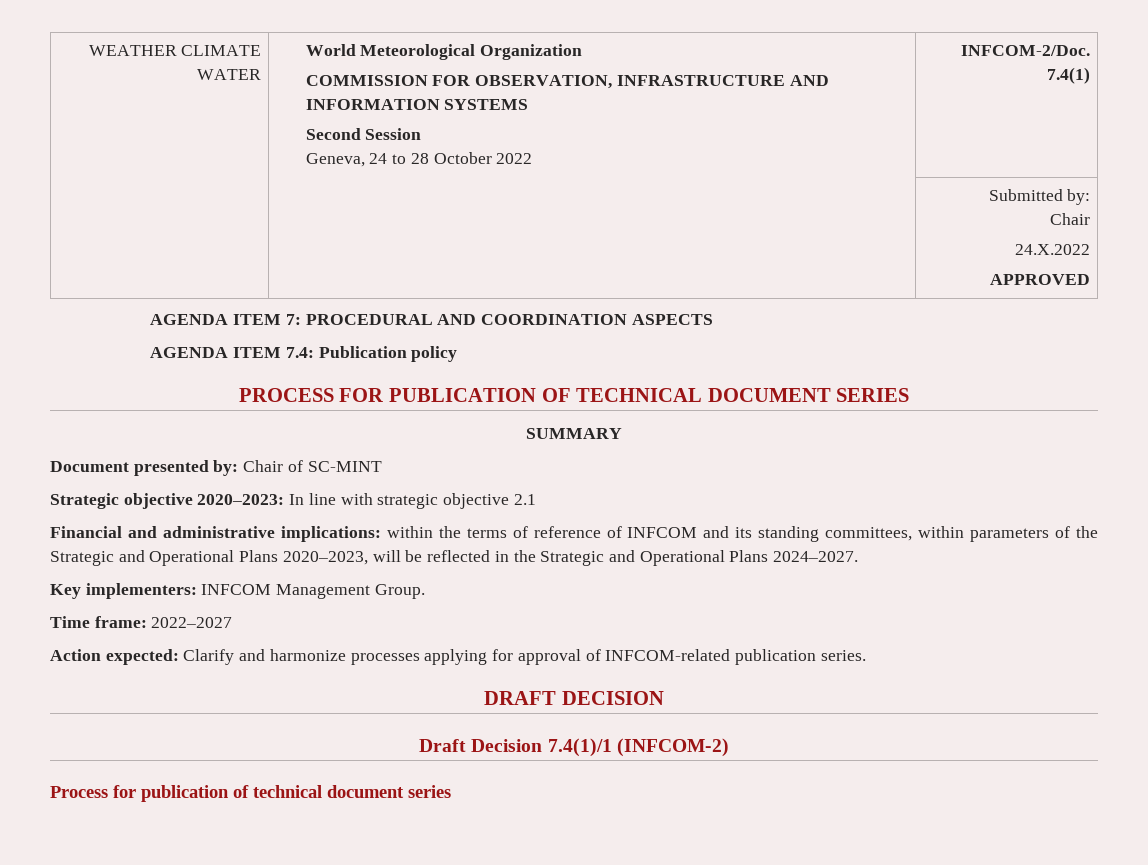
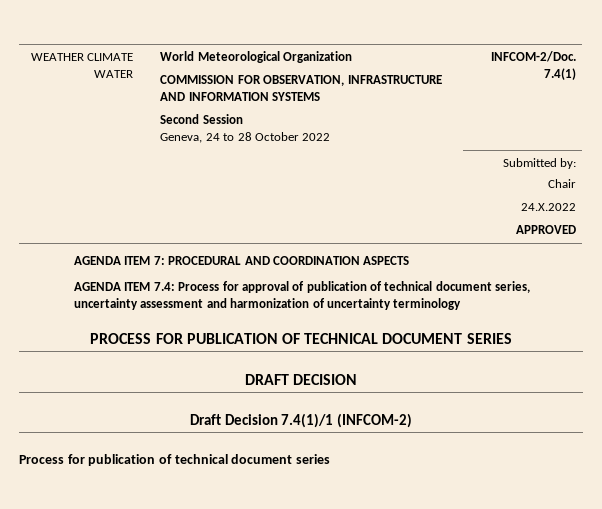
[318,346,458,362] Publication policy -> [178,281,531,293] [74,298,462,310] Process for approval of publication of technical document series, uncertainty assessment and harmonization of uncertainty terminology
[526,428,622,439] [50,460,382,476] [50,493,536,509] [50,526,1099,542] [50,550,859,566] [50,583,425,599] [50,616,233,628] [50,649,866,665] // SUMMARY // Document presented by: Chair of SC-MINT // Strategic objective 2020–2023: In line with strategic objective 2.1 // Financial and administrative implications: within the terms of reference of INFCOM and its standing committees, within parameters of the Strategic and Operational Plans 2020–2023, will be reflected in the Strategic and Operational Plans 2024–2027. // Key implementers: INFCOM Management Group. // Time frame: 2022–2027 // Action expected: Clarify and harmonize processes applying for approval of INFCOM-related publication series. -> (512, 338) none

